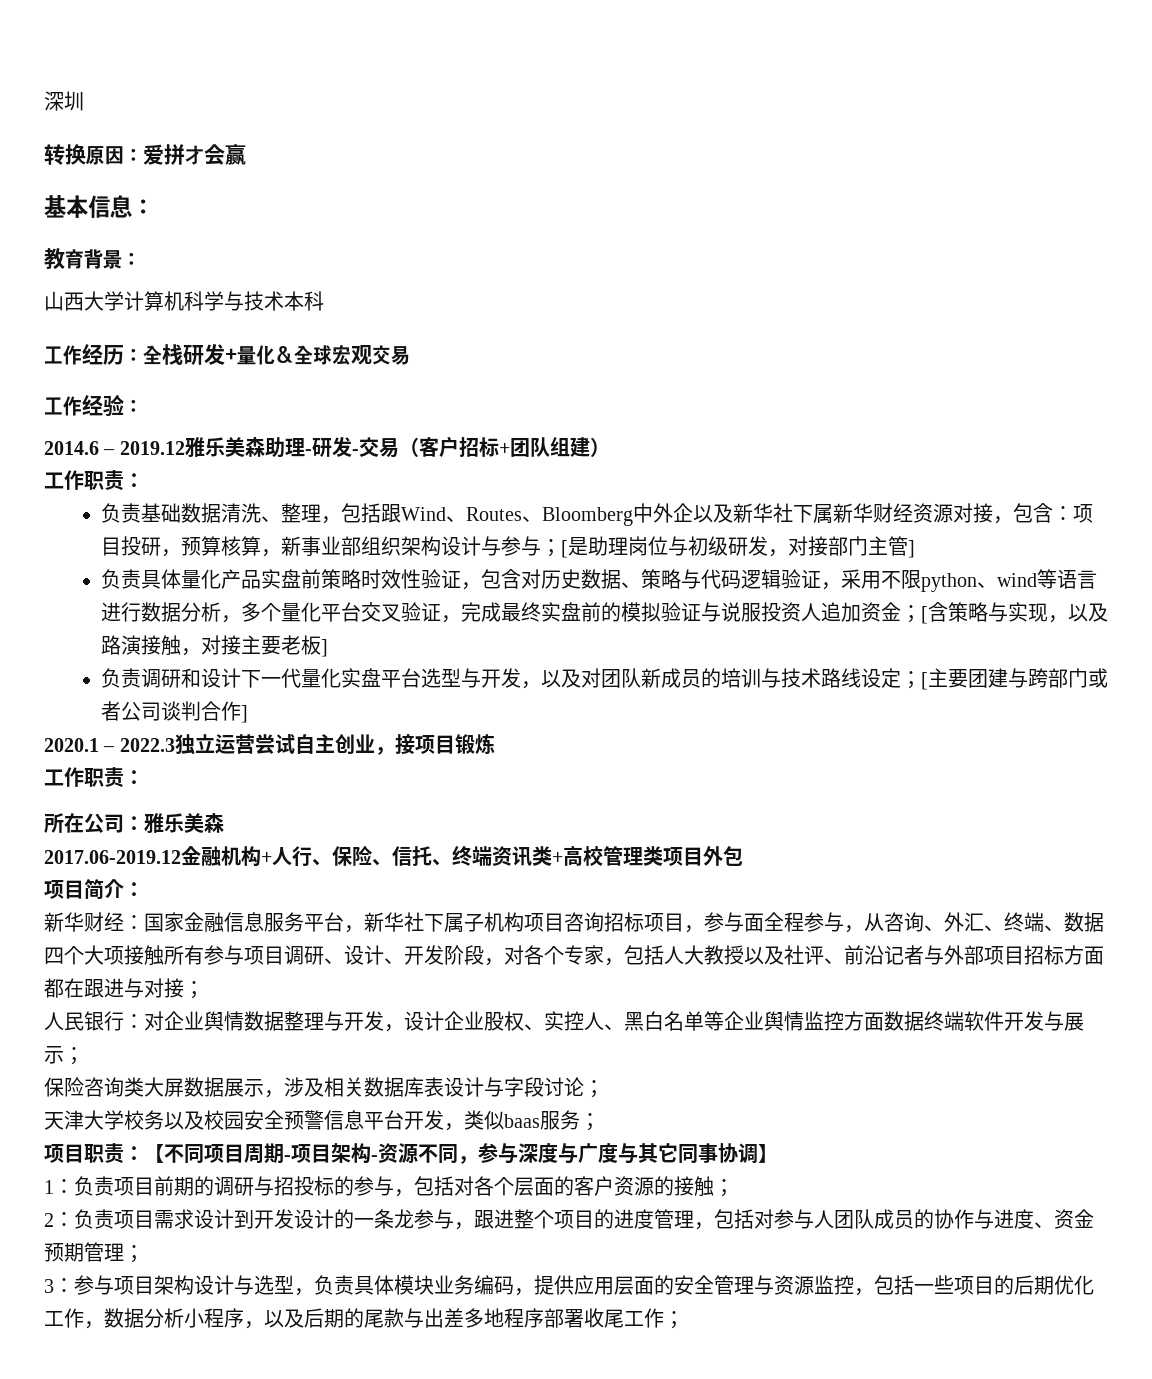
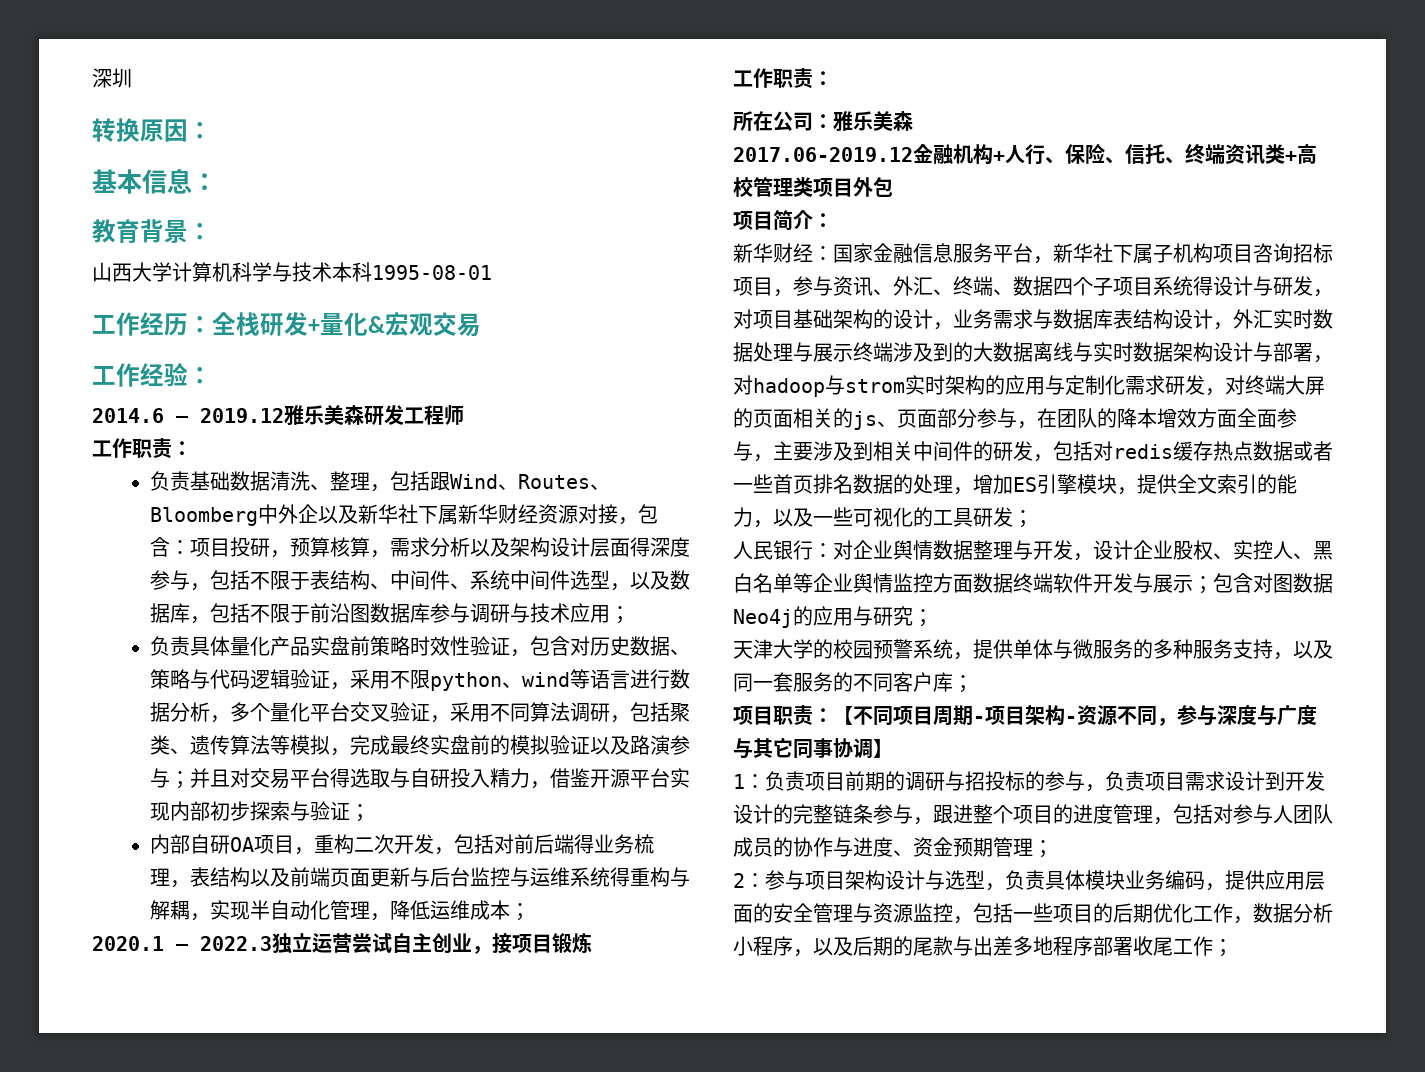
[143,144,246,165] 爱拼才会赢 -> (212, 130) none
(324, 301) none -> [372,265,492,280] 1995-08-01
[294,345,332,365] 全球 -> (385, 324) none
[264,436,610,458] 助理-研发-交易（客户招标+团队组建） -> [364,405,464,425] 研发工程师
[280,536,915,558] 新事业部组织架构设计与参与；[是助理岗位与初级研发，对接部门主管] -> [389,537,690,557] [149,570,690,591] [149,603,630,624] 需求分析以及架构设计层面得深度参与，包括不限于表结构、中间件、系统中间件选型，以及数据库，包括不限于前沿图数据库参与调研与技术应用；
(461, 619) none -> [449,702,690,723] [149,735,350,756] 采用不同算法调研，包括聚类、遗传算法等模拟，
[700,602,1108,624] [100,635,328,657] [100,668,1108,690] [100,701,248,723] 与说服投资人追加资金；[含策略与实现，以及路演接触，对接主要老板] // 负责调研和设计下一代量化实盘平台选型与开发，以及对团队新成员的培训与技术路线设定；[主要团建与跨部门或者公司谈判合作] -> [589,735,690,755] [149,768,690,789] [149,801,370,822] [149,834,654,855] [149,867,690,888] [149,900,530,921] 以及路演参与；并且对交易平台得选取与自研投入精力，借鉴开源平台实现内部初步探索与验证； // 内部自研OA项目，重构二次开发，包括对前后端得业务梳理，表结构以及前端页面更新与后台监控与运维系统得重构与解耦，实现半自动化管理，降低运维成本；
[744,912,924,933] 面全程参与，从咨询 -> [833,276,873,296] 资讯
[84,945,1104,966] [44,978,184,998] 大项接触所有参与项目调研、设计、开发阶段，对各个专家，包括人大教授以及社评、前沿记者与外部项目招标方面都在跟进与对接 -> [1093,276,1333,297] [733,309,1333,330] [733,342,1333,363] [733,375,1325,397] [733,408,1297,430] [733,441,1333,462] [733,474,1297,495] [733,507,1013,528] 子项目系统得设计与研发，对项目基础架构的设计，业务需求与数据库表结构设计，外汇实时数据处理与展示终端涉及到的大数据离线与实时数据架构设计与部署，对hadoop与strom实时架构的应用与定制化需求研发，对终端大屏的页面相关的js、页面部分参与，在团队的降本增效方面全面参与，主要涉及到相关中间件的研发，包括对redis缓存热点数据或者一些首页排名数据的处理，增加ES引擎模块，提供全文索引的能力，以及一些可视化的工具研发
[44,1077,604,1098] [44,1110,580,1131] // 保险咨询类大屏数据展示，涉及相关数据库表设计与字段讨论； // 天津大学校务以及校园安全预警信息平台开发，类似baas服务 -> [1213,573,1333,593] [733,606,933,628] [733,639,1333,660] [733,672,953,692] 包含对图数据Neo4j的应用与研究； // 天津大学的校园预警系统，提供单体与微服务的多种服务支持，以及同一套服务的不同客户库
[414,1176,734,1197] [44,1212,74,1227] 包括对各个层面的客户资源的接触； // 2： -> (1105, 788) none
[354,1209,414,1229] 一条龙 -> [793,804,873,824] 完整链条
[44,1279,54,1293] 3 -> [733,873,745,888] 2

